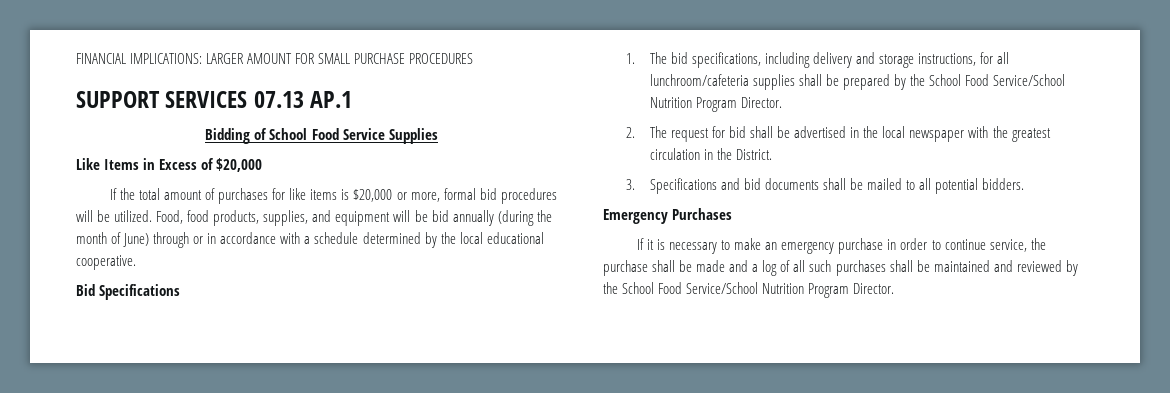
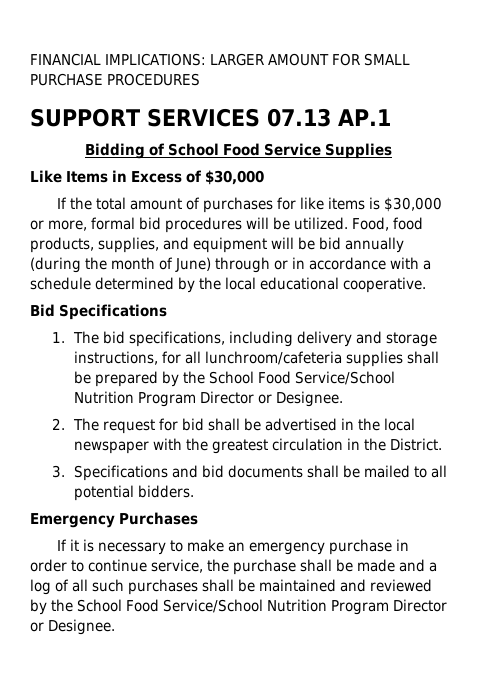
[216,158,263,172] $20,000 -> [205,170,264,185] $30,000
[353,189,393,202] $20,000 -> [383,197,442,212] $30,000
[741,97,783,108] Director. -> [199,391,343,407] Director or Designee.
[853,283,895,294] Director. -> [393,599,447,612] [30,619,115,635] Director or Designee.

